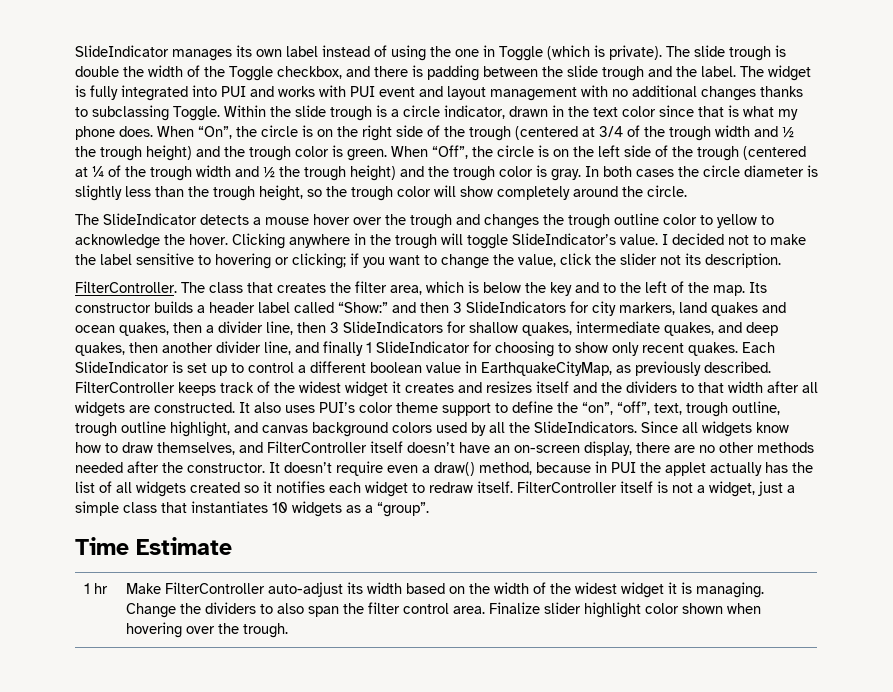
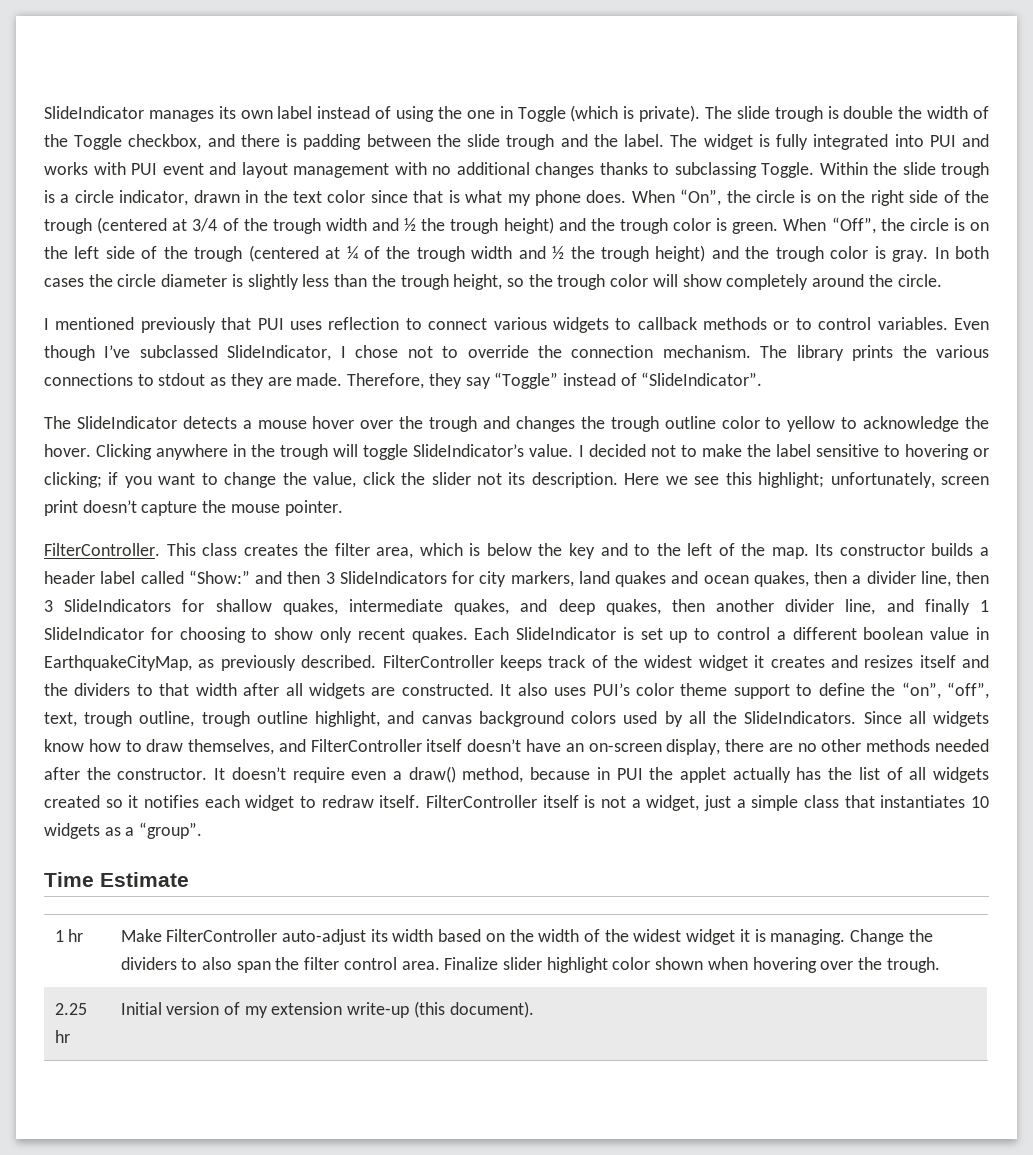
(687, 191) none -> [44,317,990,333] [44,345,989,361] [44,372,763,389] // I mentioned previously that PUI uses reflection to connect various widgets to callback methods or to control variables. Even though I’ve subclassed SlideIndicator, I chose not to override the connection mechanism. The library prints the various connections to stdout as they are made. Therefore, they say “Toggle” instead of “SlideIndicator”.
[75,281,273,293] // FilterController. The class that -> [624,472,990,488] [44,500,343,516] [44,543,238,556] Here we see this highlight; unfortunately, screen print doesn’t capture the mouse pointer. // FilterController. This class
(289, 630) none -> [54,1003,87,1015] [54,1030,70,1043] [120,1001,534,1018] // 2.25 hr | Initial version of my extension write-up (this document).

